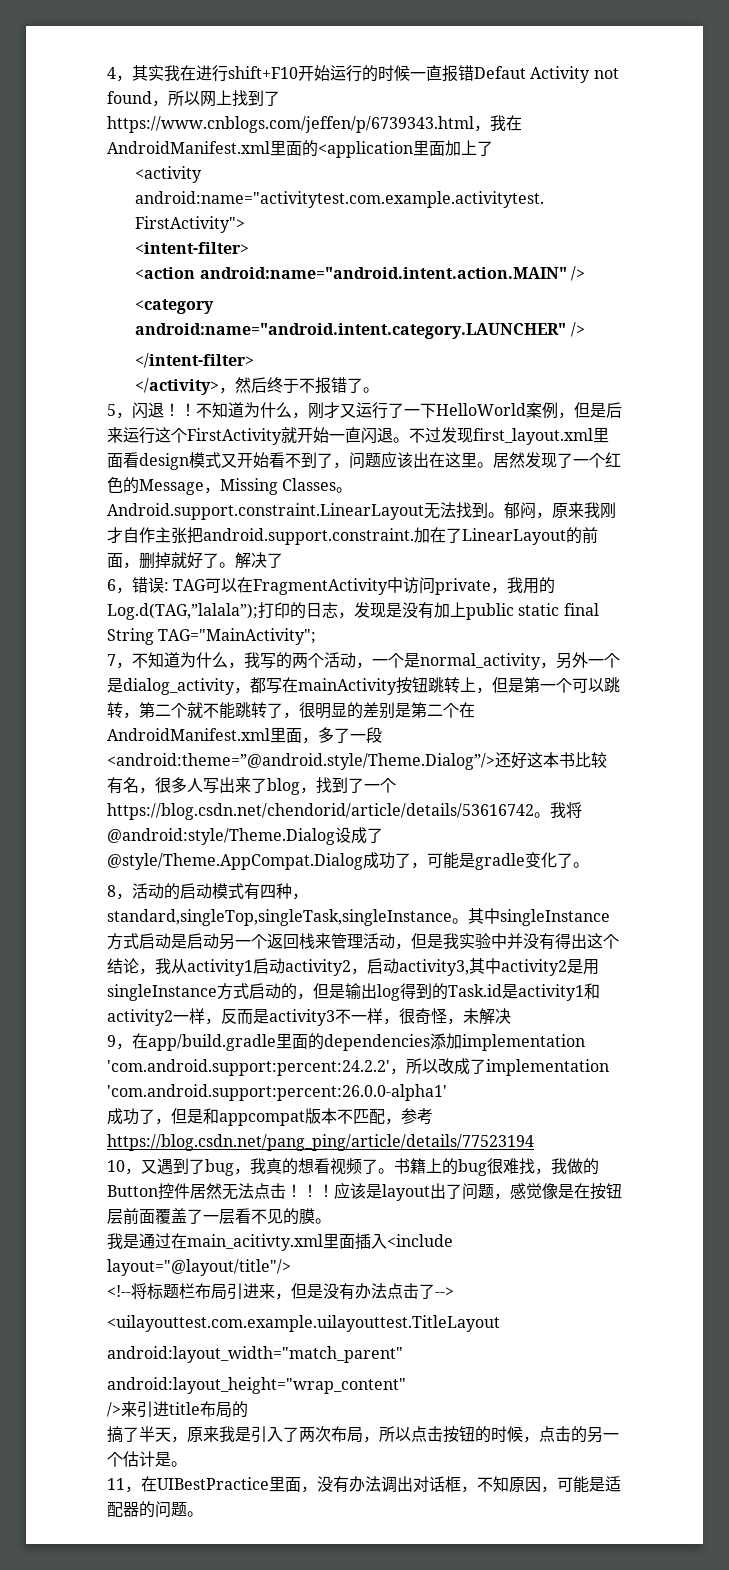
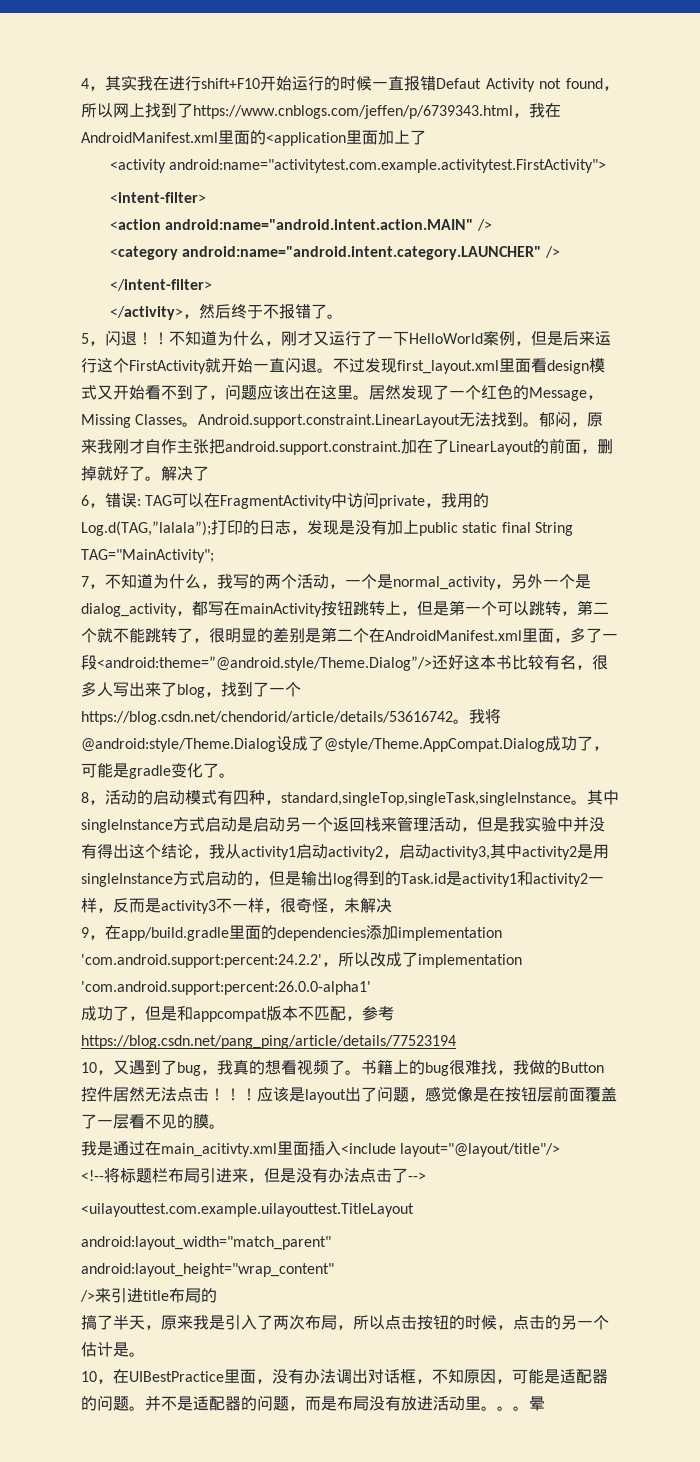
[107,1478,125,1490] 11 -> [81,1371,97,1382] 10
(203, 1514) none -> [145,1395,545,1411] 并不是适配器的问题，而是布局没有放进活动里。。。晕

